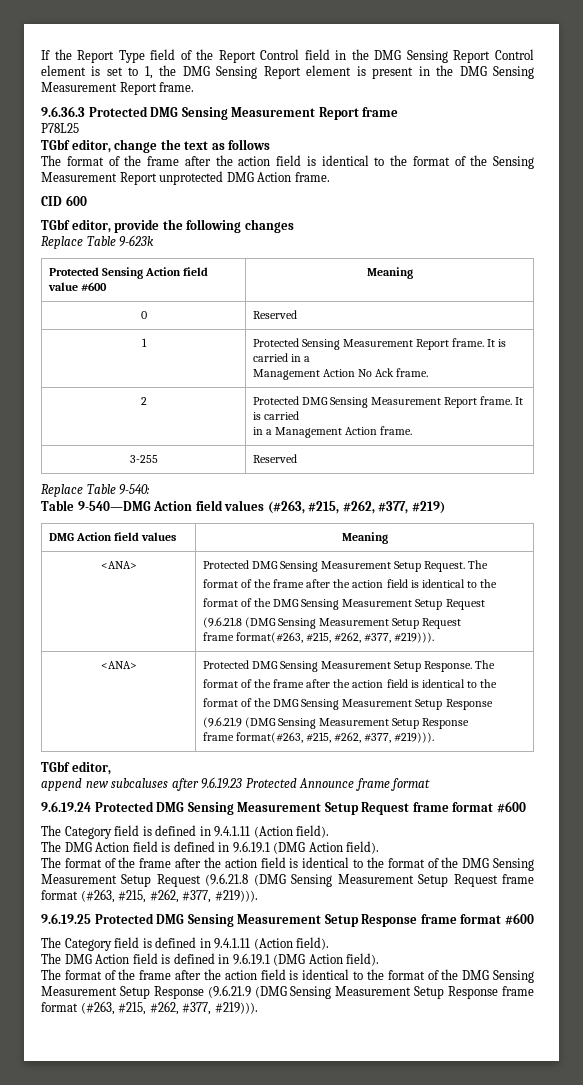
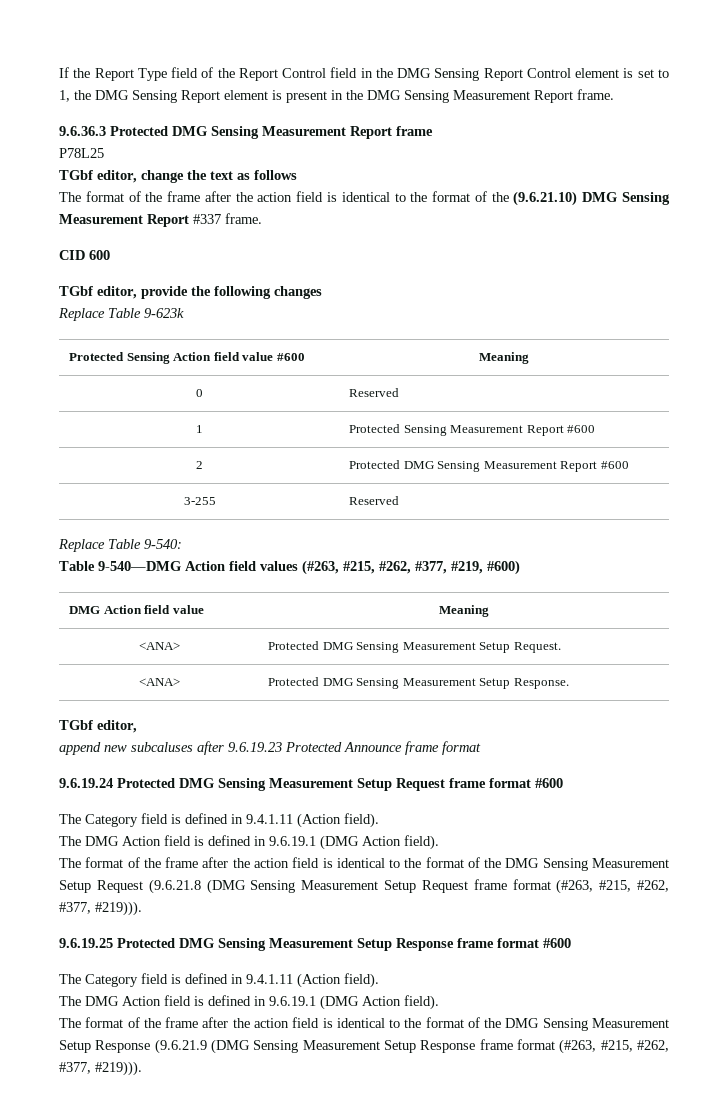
[493,156,534,169] [41,171,292,185] Sensing Measurement Report unprotected DMG Action -> [513,191,670,206] [59,214,221,227] (9.6.21.10) DMG Sensing Measurement Report #337
[452,338,507,347] [252,353,311,362] [252,368,429,380] frame. It is carried in a // Management Action No Ack frame. -> [567,425,596,433] #600
[480,396,524,405] [252,411,299,420] [252,426,413,438] frame. It is carried // in a Management Action frame. -> [600,461,629,469] #600
[411,501,445,514] [48,532,177,541] #219) // DMG Action field values -> [451,560,520,575] [69,605,204,614] #219, #600) // DMG Action field value
[468,560,489,569] [202,579,497,588] [202,598,485,610] [202,617,462,629] [202,632,435,643] The // format of the frame after the action field is identical to the // format of the DMG Sensing Measurement Setup Request // (9.6.21.8 (DMG Sensing Measurement Setup Request // frame format(#263, #215, #262, #377, #219))). -> (561, 647) none
[475,660,496,669] [202,679,497,688] [202,698,493,710] [202,717,470,729] [202,732,435,743] The // format of the frame after the action field is identical to the // format of the DMG Sensing Measurement Setup Response // (9.6.21.9 (DMG Sensing Measurement Setup Response // frame format(#263, #215, #262, #377, #219))). -> (569, 683) none

